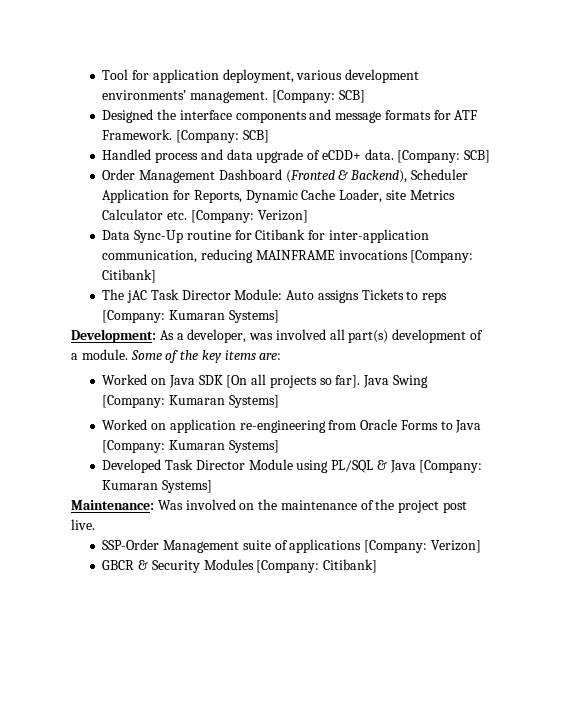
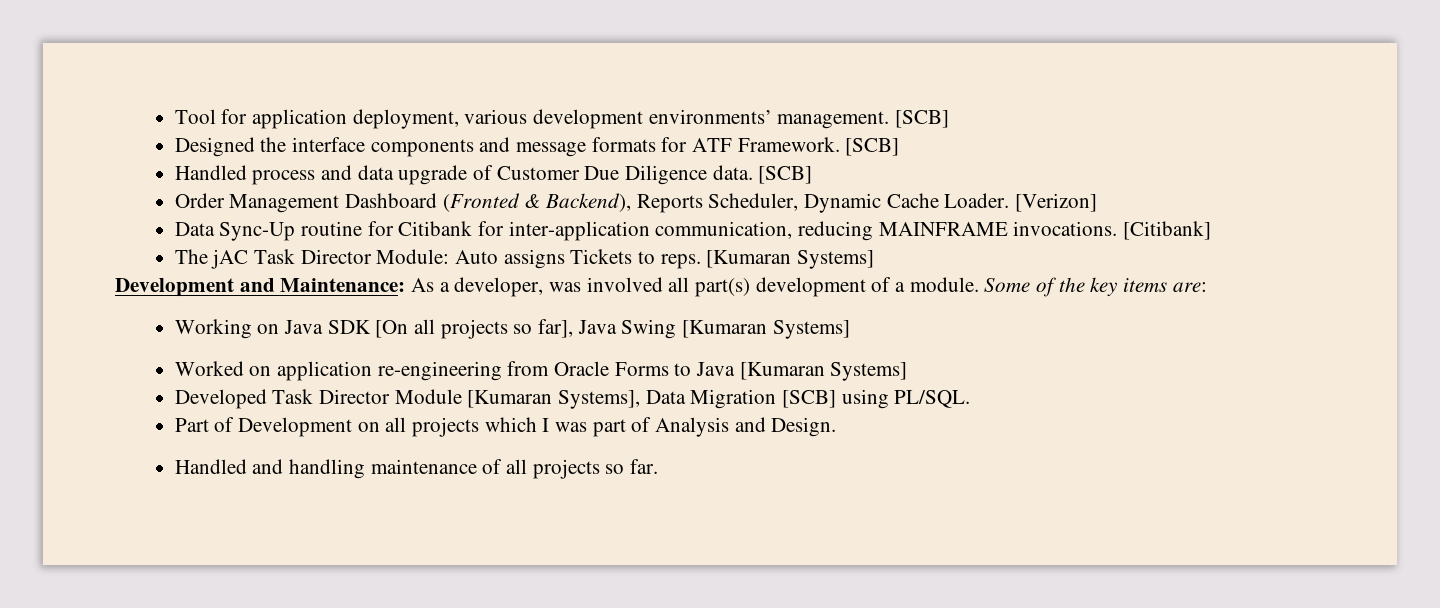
[271,90,365,103] [Company: SCB] -> [895,110,950,128] [SCB]
[175,130,269,143] [Company: SCB] -> [845,138,900,156] [SCB]
[321,149,491,163] eCDD+ data. [Company: SCB] -> [496,165,813,185] Customer Due Diligence data. [SCB]
[410,169,468,180] [102,189,455,203] [102,209,308,223] Scheduler Application for Reports, Dynamic Cache Loader, site Metrics Calculator etc. [Company: Verizon] -> [636,193,1098,213] Reports Scheduler, Dynamic Cache Loader. [Verizon]
[338,250,474,263] [102,269,157,283] invocations [Company: Citibank] -> [1013,221,1212,240] invocations. [Citibank]
[422,292,448,303] [102,310,279,323] [71,329,156,343] reps [Company: Kumaran Systems] // Development: -> [660,250,875,269] [115,278,406,297] reps. [Kumaran Systems] // Development and Maintenance:
[102,374,148,385] Worked -> [174,319,252,339] Working
[335,375,361,388] far]. -> [538,319,574,338] far],
[102,395,225,408] [Company: Kumaran -> [682,320,768,338] [Kumaran
[102,440,225,453] [Company: Kumaran -> [739,362,825,380] [Kumaran
[296,460,483,473] [102,480,212,493] [71,499,468,513] [71,519,95,530] [102,539,481,553] [102,559,378,573] using PL/SQL & Java [Company: Kumaran Systems] // Maintenance: Was involved on the maintenance of the project post live. // SSP-Order Management suite of applications [Company: Verizon] // GBCR & Security Modules [Company: Citibank] -> [467,389,971,409] [174,417,837,437] [174,459,659,479] [Kumaran Systems], Data Migration [SCB] using PL/SQL. // Part of Development on all projects which I was part of Analysis and Design. // Handled and handling maintenance of all projects so far.

